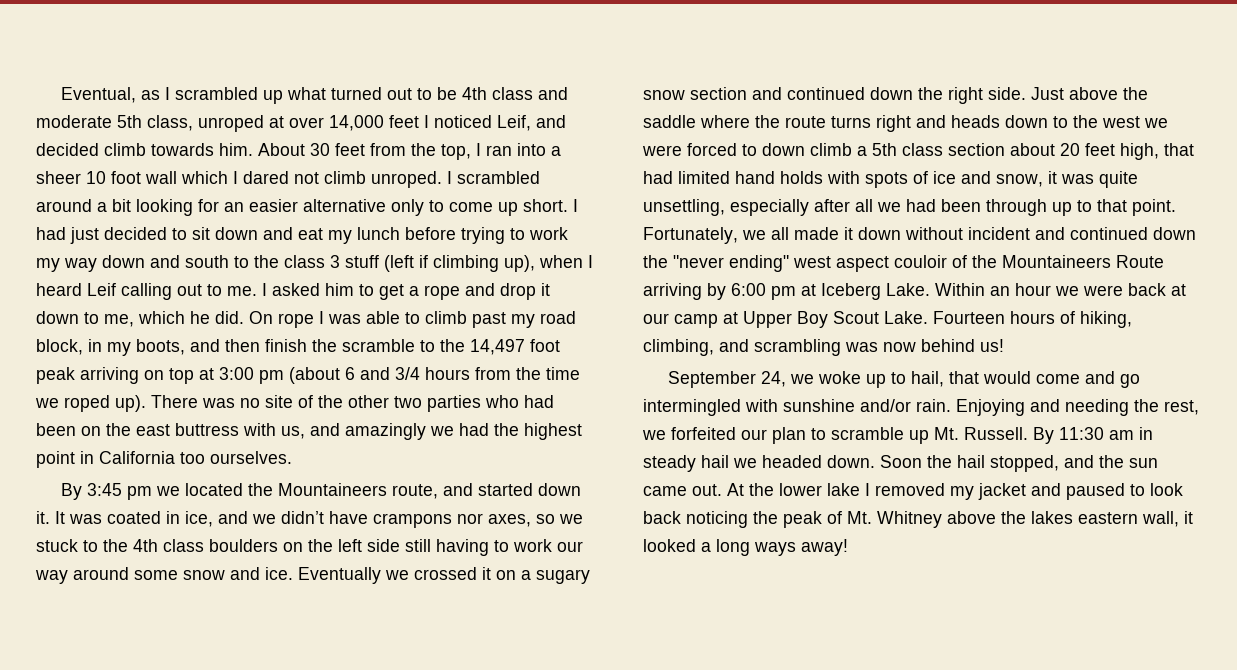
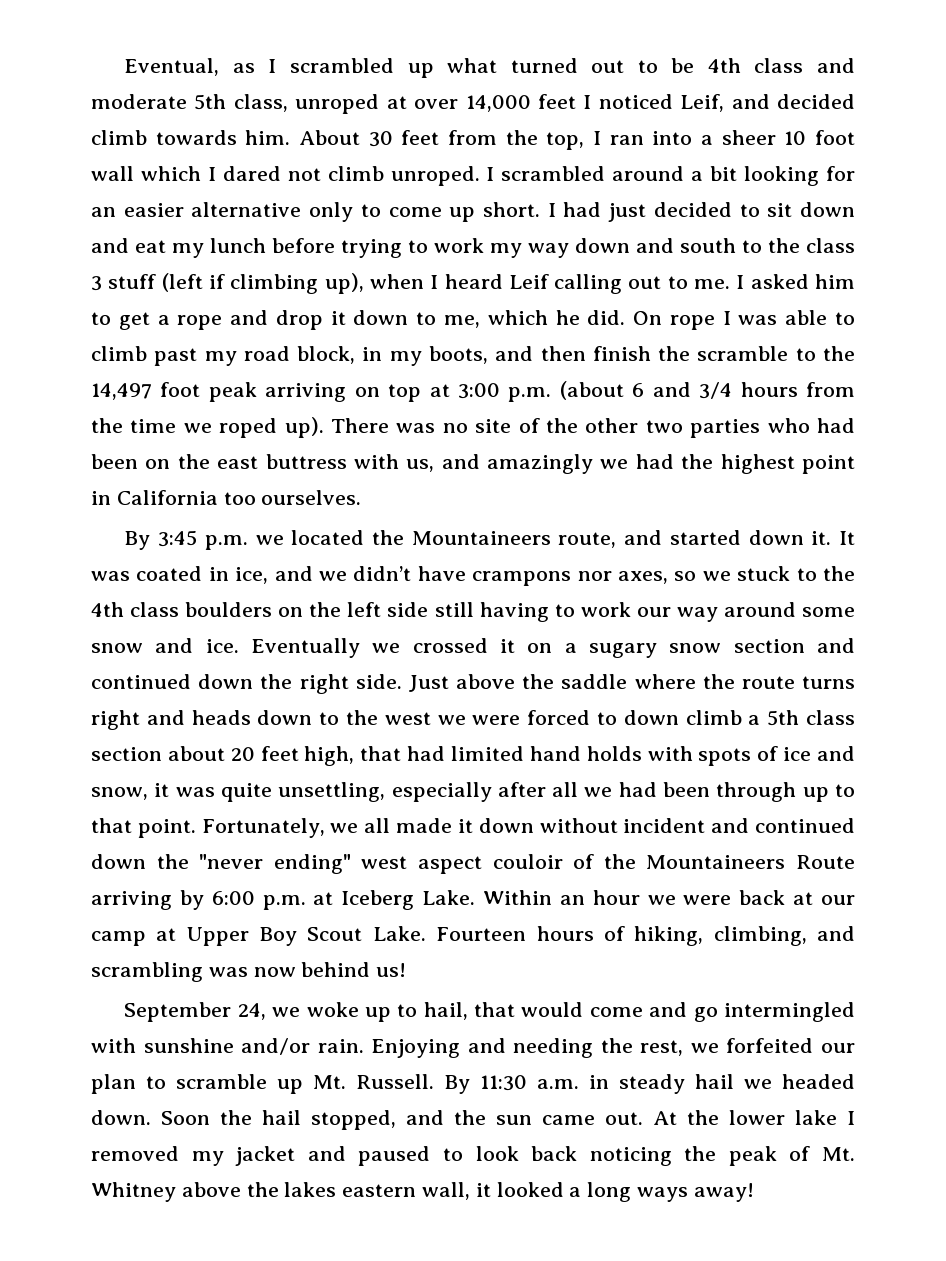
[259,370,284,384] pm -> [508,387,552,402] p.m.
[127,486,153,500] pm -> [204,535,248,550] p.m.
[771,286,796,300] pm -> [262,895,306,910] p.m.
[1109,430,1134,440] am -> [537,1079,579,1089] a.m.

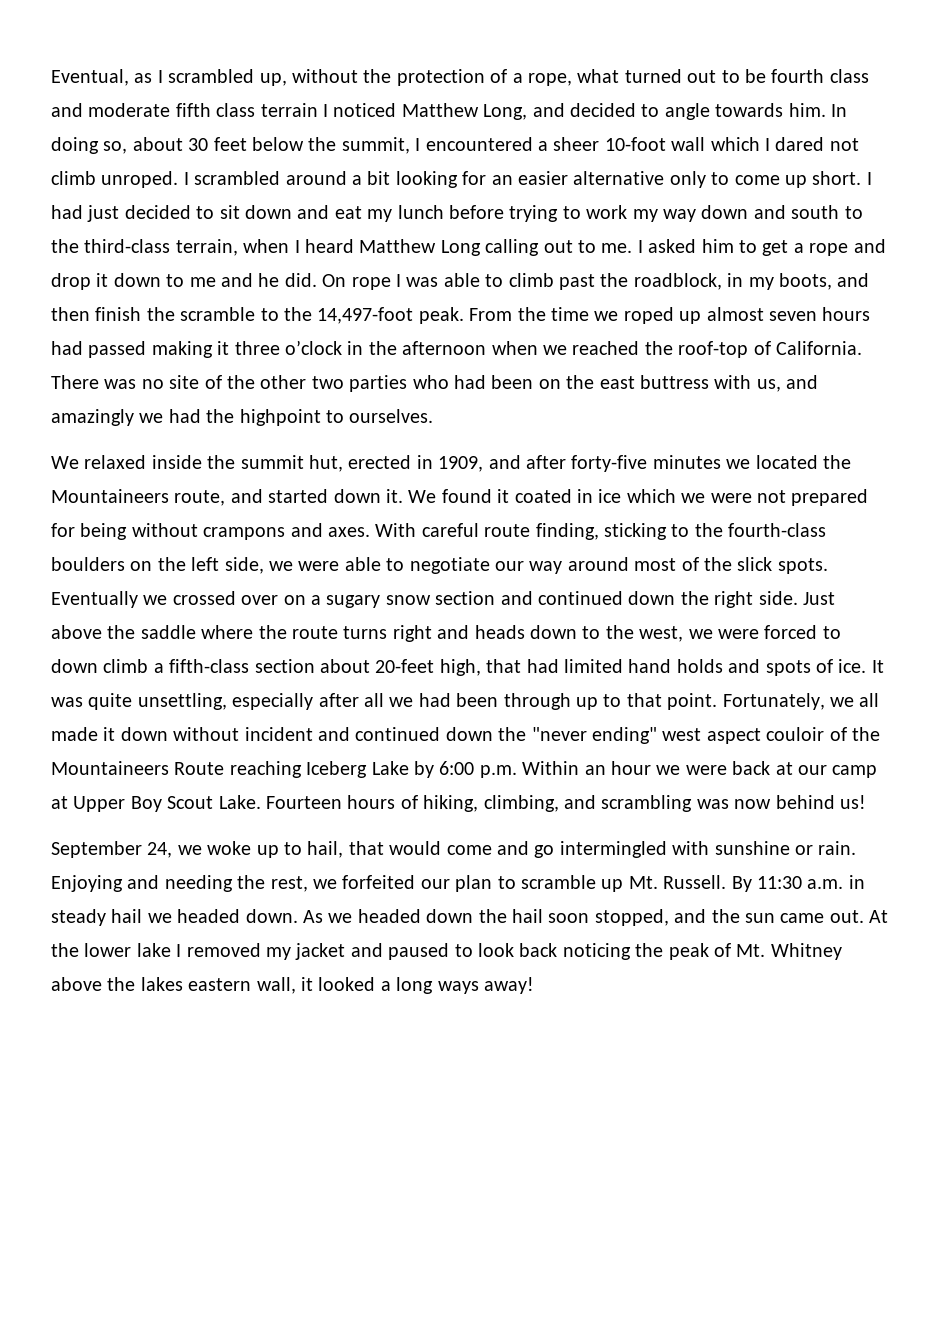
[407,63,434,78] up -> [259,69,572,86] up, without the protection of a rope,
[707,58,741,73] 4th -> [771,69,825,83] fourth
[194,94,855,114] [91,130,855,150] 5th class, unroped at over 14,000 feet I noticed Leif, and decided climb towards him. About 30 feet from the top, I ran into a sheer 10 foot -> [175,103,847,120] [51,137,666,154] fifth class terrain I noticed Matthew Long, and decided to angle towards him. In doing so, about 30 feet below the summit, I encountered a sheer 10-foot
[806,238,855,253] [91,273,364,294] class 3 stuff (left if climbing up), -> [84,239,238,256] third-class terrain,
[508,274,549,289] Leif -> [359,239,481,256] Matthew Long
[443,310,548,328] me, which -> [189,273,253,287] me and
[204,346,356,366] my road block, -> [600,273,722,290] the roadblock,
[91,381,856,402] [91,417,324,438] 14,497 foot peak arriving on top at 3:00 p.m. (about 6 and 3/4 hours from the time we roped up). -> [317,307,871,324] [51,340,862,358] 14,497-foot peak. From the time we roped up almost seven hours had passed making it three o’clock in the afternoon when we reached the roof-top of California.
[720,454,855,474] [91,490,362,505] [124,530,248,550] highest point in California too ourselves. // By 3:45 p.m. -> [239,409,434,426] [51,455,721,472] highpoint to ourselves. // We relaxed inside the summit hut, erected in 1909, and after forty-five minutes
[838,531,855,545] [91,566,855,586] [91,602,855,622] [91,638,239,653] It was coated in ice, and we didn’t have crampons nor axes, so we stuck to the 4th class boulders on the left side still having to work our way around some snow and ice. -> [408,489,869,506] [51,523,827,540] [51,557,828,574] We found it coated in ice which we were not prepared for being without crampons and axes. With careful route finding, sticking to the fourth-class boulders on the left side, we were able to negotiate our way around most of the slick spots.
[499,639,515,653] it -> [241,595,279,605] over
[384,712,431,725] west -> [639,626,684,642] west,
[767,710,855,726] [91,746,299,761] 5th class section about 20 feet -> [169,659,435,673] fifth-class section about 20-feet
[647,746,693,761] with -> [728,659,761,673] and
[783,746,855,761] [91,783,170,800] ice and snow, it -> [838,659,884,673] ice. It
[91,890,476,910] arriving by 6:00 p.m. at Iceberg Lake. -> [229,761,517,778] reaching Iceberg Lake by 6:00 p.m.
[241,1038,311,1055] and/or -> [794,845,813,855] or
[161,1111,210,1125] Soon -> [303,909,474,923] As we headed down
(301, 1117) none -> [548,913,590,923] soon

